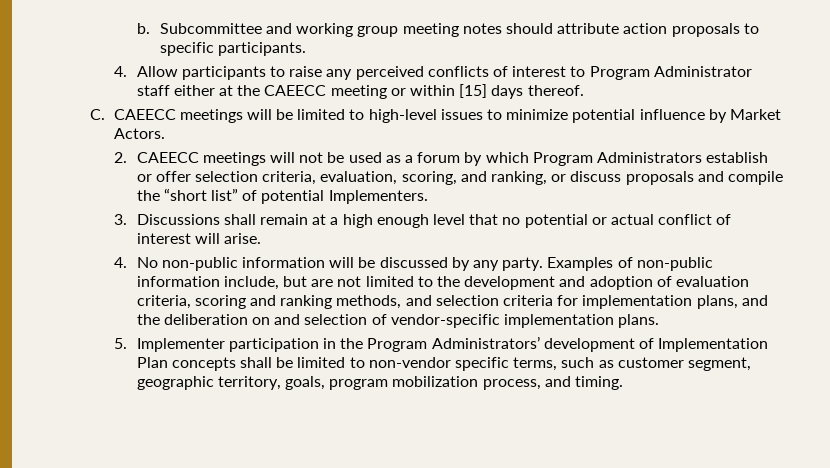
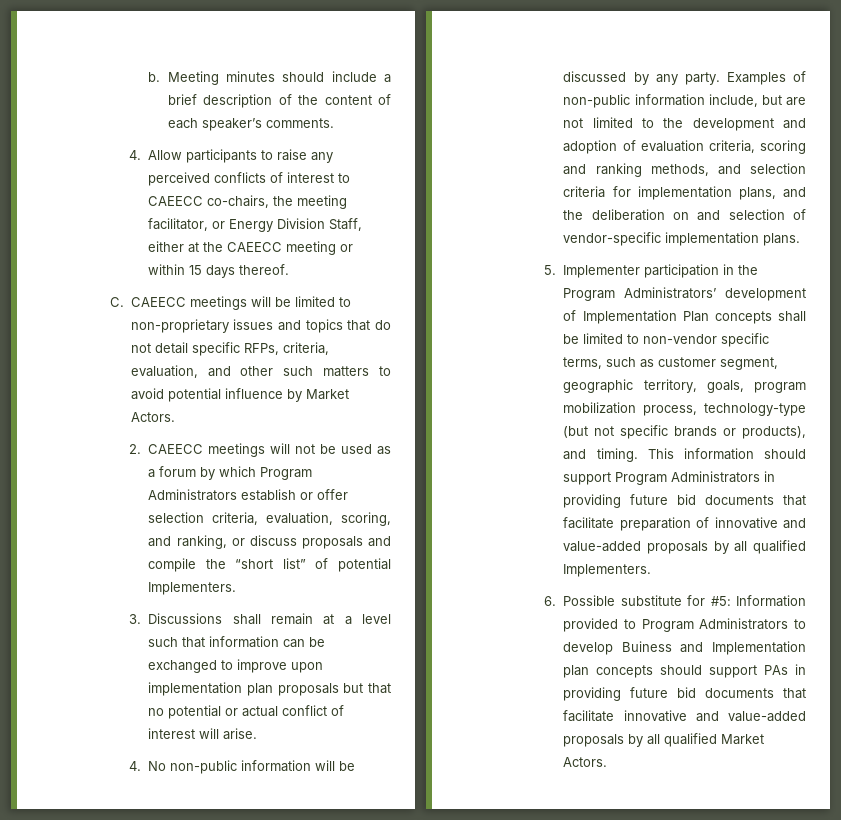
[159,23,759,37] [159,42,307,56] Subcommittee and working group meeting notes should attribute action proposals to specific participants. -> [167,71,392,85] [167,94,391,108] [167,118,334,131] Meeting minutes should include a brief description of the content of each speaker’s comments.
[589,66,752,80] [136,85,170,96] Program Administrator staff -> [148,195,348,209] [148,218,363,232] CAEECC co-chairs, the meeting facilitator, or Energy Division Staff,
[459,84,488,98] [15] -> [189,265,203,275] 15
[368,109,569,123] high-level issues to minimize -> [130,319,392,333] [130,342,329,356] [130,365,391,378] [130,388,164,400] non-proprietary issues and topics that do not detail specific RFPs, criteria, evaluation, and other such matters to avoid
[342,214,465,228] high enough level -> [362,614,391,624] [148,636,326,648] [148,659,324,673] [148,682,364,696] level such that information can be exchanged to improve upon implementation plan proposals but
[544,376,623,390] and timing. -> [704,403,806,416] [563,425,806,439] [563,448,806,462] [563,471,776,485] [563,494,806,508] [563,517,806,531] [563,540,806,554] [563,564,652,577] [544,595,806,607] [563,618,806,632] [563,641,806,655] [563,664,806,678] [563,687,806,701] [563,710,806,722] [563,733,765,747] [563,757,608,767] technology-type (but not specific brands or products), and timing. This information should support Program Administrators in providing future bid documents that facilitate preparation of innovative and value-added proposals by all qualified Implementers. // 6. Possible substitute for #5: Information provided to Program Administrators to develop Buiness and Implementation plan concepts should support PAs in providing future bid documents that facilitate innovative and value-added proposals by all qualified Market Actors.

